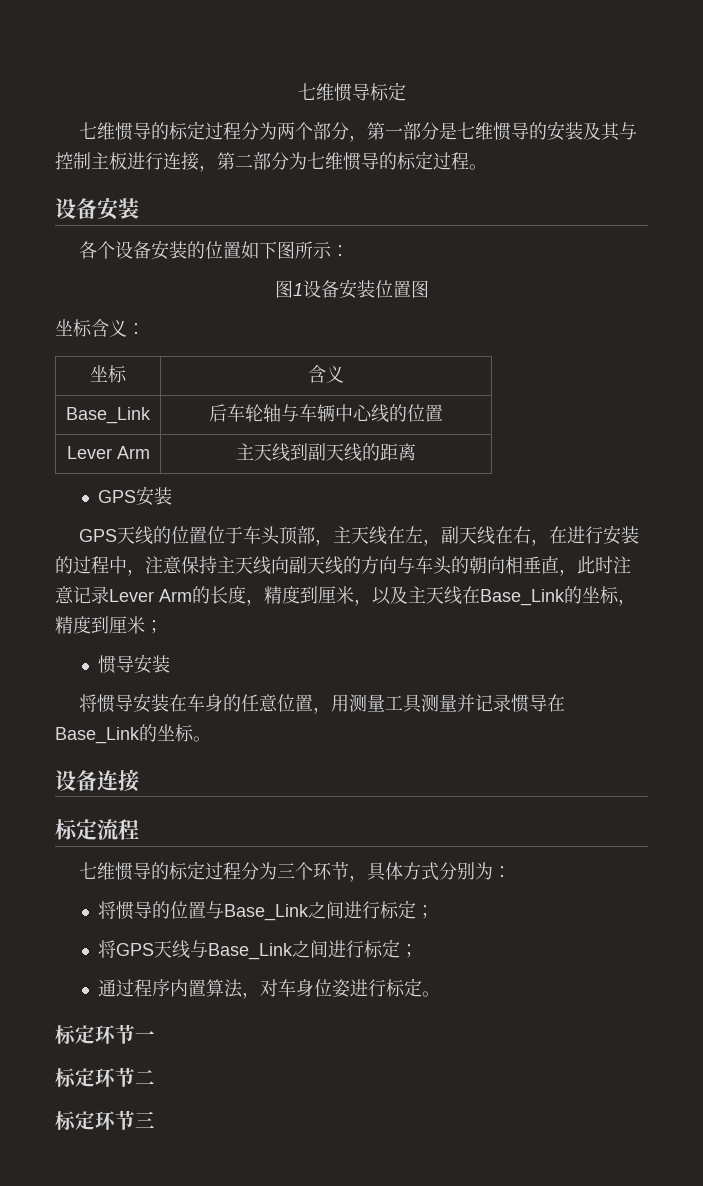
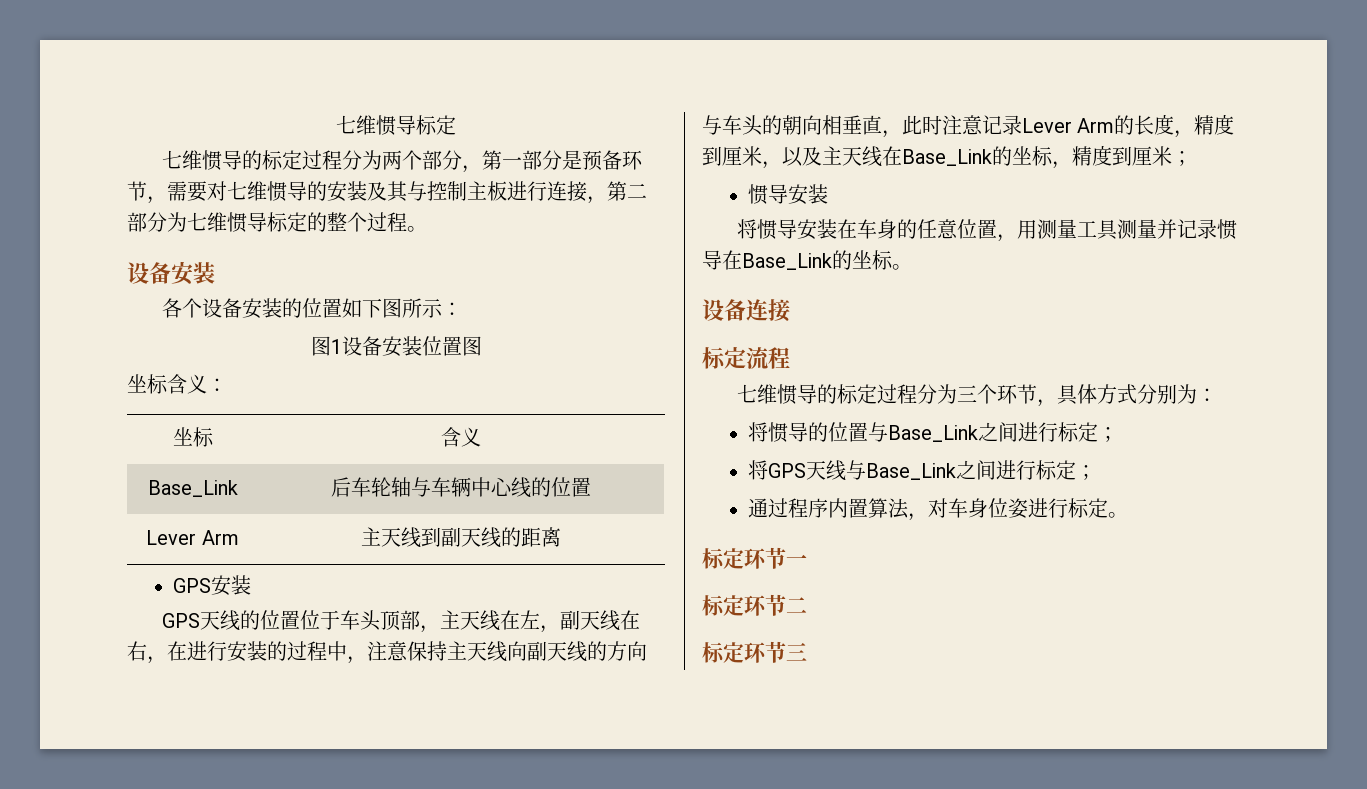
(458, 131) none -> [581,150,643,171] [127,181,227,204] 预备环节，需要对
[379,151,433,170] 的标定 -> [267,212,367,232] 标定的整个

